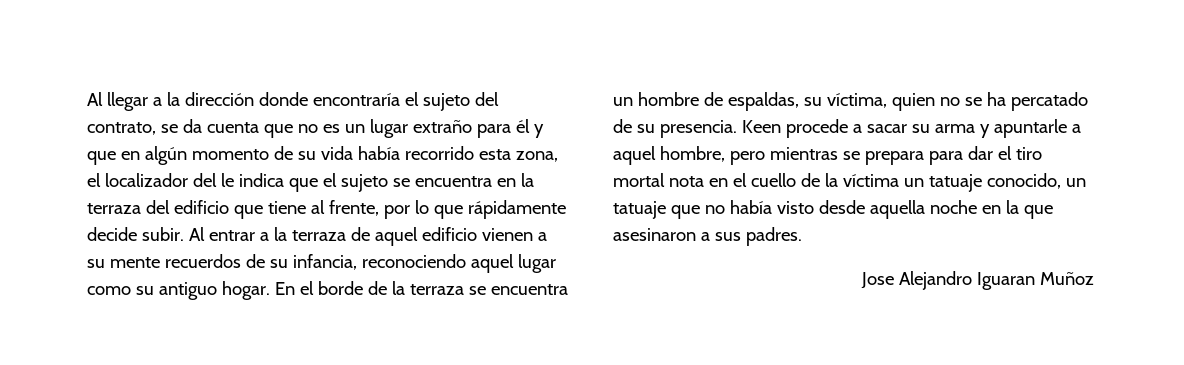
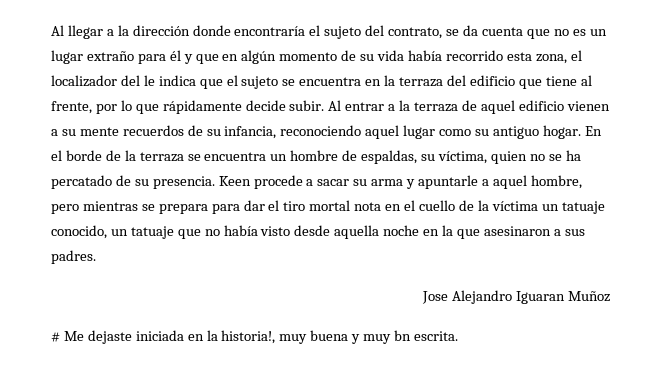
(1094, 278) none -> [51,330,458,344] // # Me dejaste iniciada en la historia!, muy buena y muy bn escrita.

